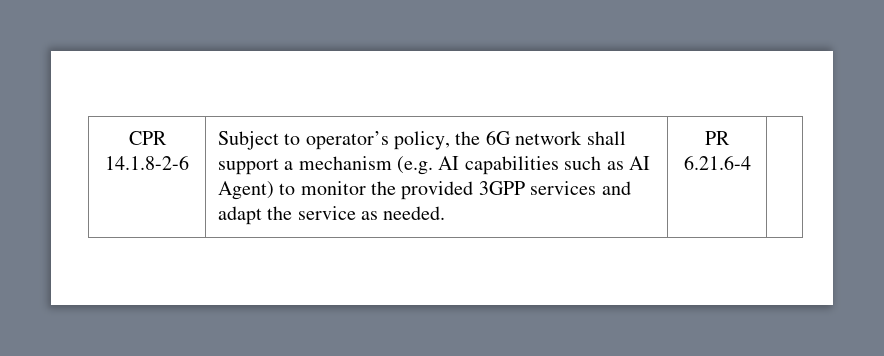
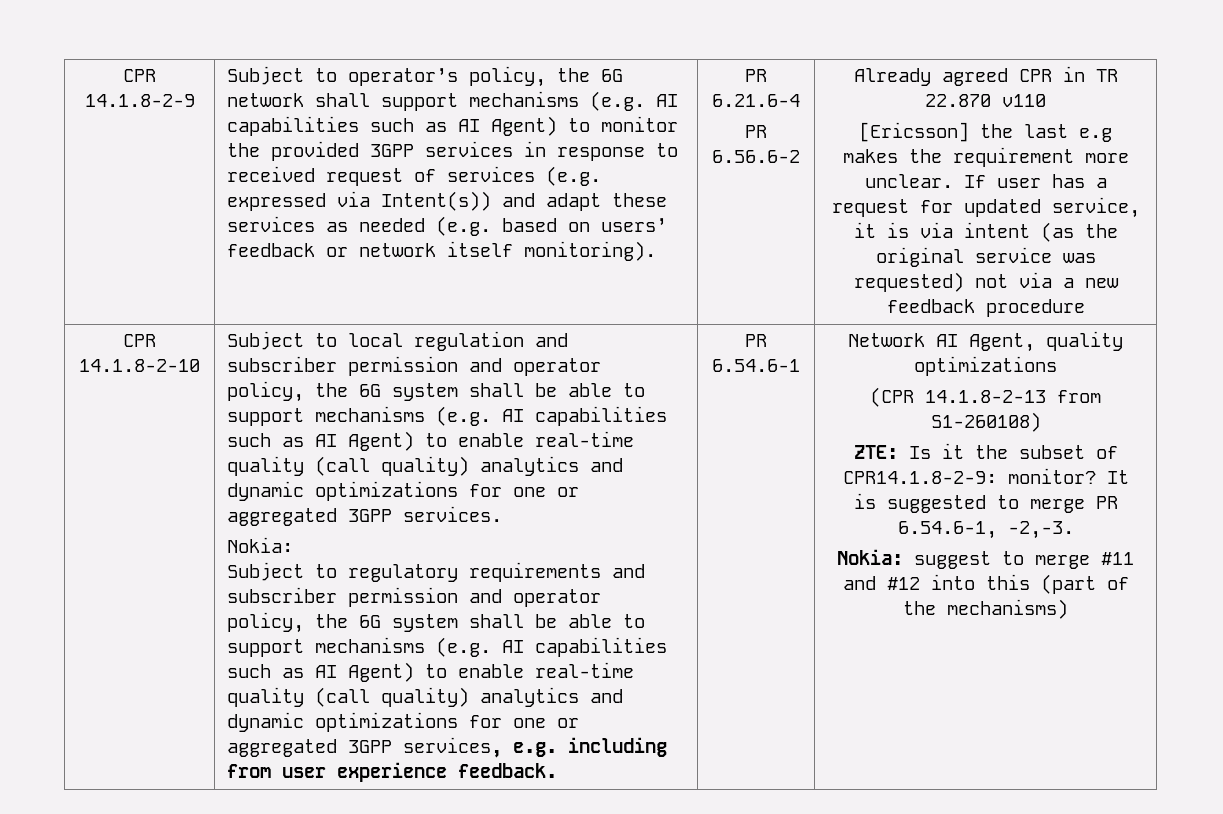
[128,131,167,145] [105,155,189,170] CPR 14.1.8-2-6 -> [123,69,156,82] [84,94,195,107] CPR 14.1.8-2-9
[284,156,392,170] a mechanism -> [469,91,580,107] mechanisms
[601,181,631,195] [217,206,446,225] [705,131,730,145] [683,155,751,170] and adapt the service as needed. | PR 6.21.6-4 | -> [524,141,679,161] [227,166,602,186] [227,191,668,211] [227,216,668,236] [227,241,657,261] [745,69,767,82] [712,94,800,107] [745,125,767,138] [712,150,800,163] [853,66,1118,86] [925,94,1046,107] [859,122,1112,142] [842,147,1129,167] [864,174,1107,188] [831,197,1140,218] [853,222,1118,242] [875,247,1096,267] [853,272,1119,292] [886,299,1085,317] [123,334,156,347] [79,359,200,372] [227,331,569,351] [227,356,602,376] [227,381,646,402] [227,406,668,426] [227,431,635,451] [227,456,624,476] [227,481,580,501] [227,506,503,526] [227,537,294,553] [227,562,646,582] [227,587,602,607] [227,612,646,633] [227,637,668,657] [227,662,635,682] [227,687,624,707] [227,712,580,732] [227,737,668,758] [227,762,558,782] [745,334,767,347] [712,359,800,372] [848,331,1123,352] [914,356,1057,376] [870,387,1101,407] [930,412,1041,432] [853,443,1118,459] [842,468,1129,484] [853,493,1118,513] [897,521,1074,539] [837,549,1134,569] [842,574,1129,594] [903,599,1068,619] in response to received request of services (e.g. expressed via Intent(s)) and adapt these services as needed (e.g. based on users’ feedback or network itself monitoring). | PR 6.21.6-4 // PR 6.56.6-2 | Already agreed CPR in TR 22.870 v110 // [Ericsson] the last e.g makes the requirement more unclear. If user has a request for updated service, it is via intent (as the original service was requested) not via a new feedback procedure // CPR 14.1.8-2-10 | Subject to local regulation and subscriber permission and operator policy, the 6G system shall be able to support mechanisms (e.g. AI capabilities such as AI Agent) to enable real-time quality (call quality) analytics and dynamic optimizations for one or aggregated 3GPP services. // Nokia: // Subject to regulatory requirements and subscriber permission and operator policy, the 6G system shall be able to support mechanisms (e.g. AI capabilities such as AI Agent) to enable real-time quality (call quality) analytics and dynamic optimizations for one or aggregated 3GPP services, e.g. including from user experience feedback. | PR 6.54.6-1 | Network AI Agent, quality optimizations // (CPR 14.1.8-2-13 from S1-260108) // ZTE: Is it the subset of CPR14.1.8-2-9: monitor? It is suggested to merge PR 6.54.6-1, -2,-3. // Nokia: suggest to merge #11 and #12 into this (part of the mechanisms)

